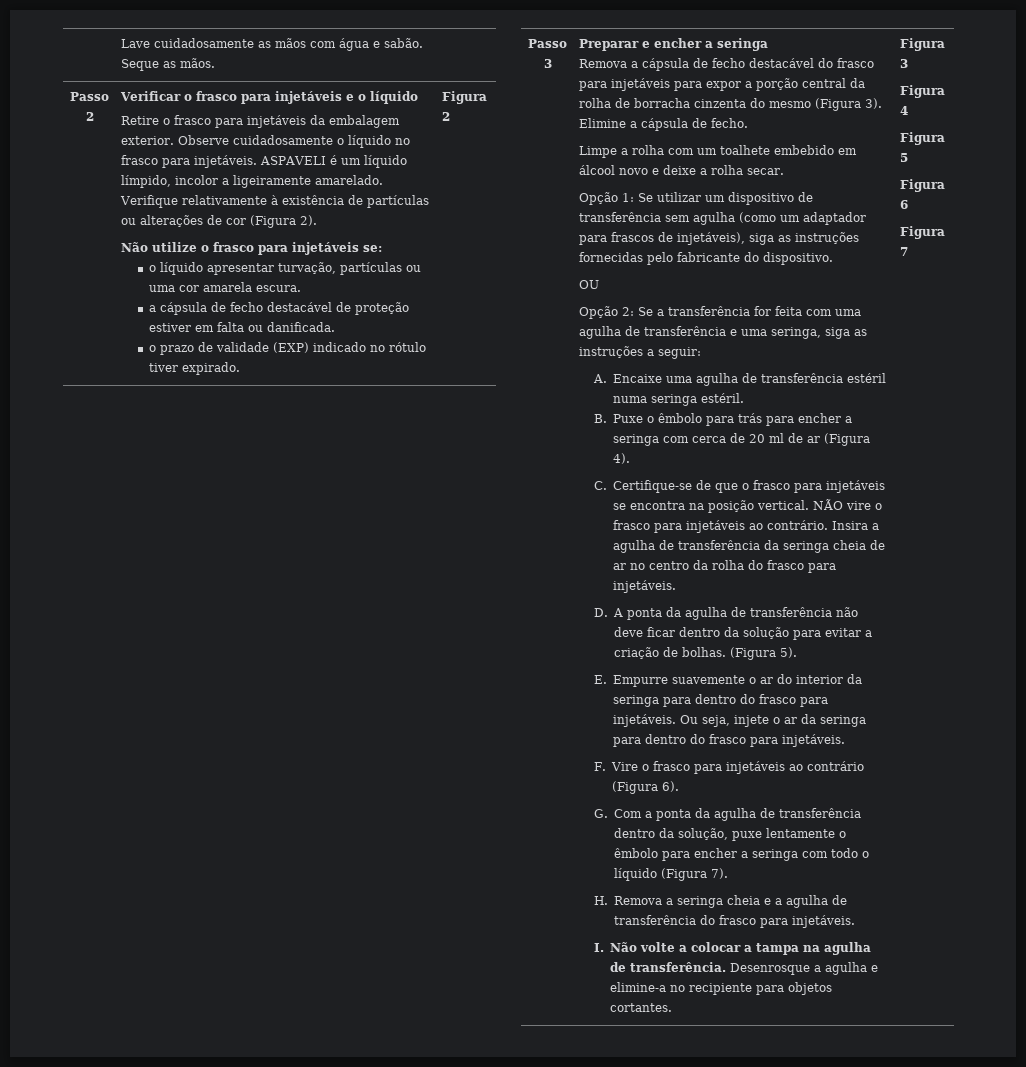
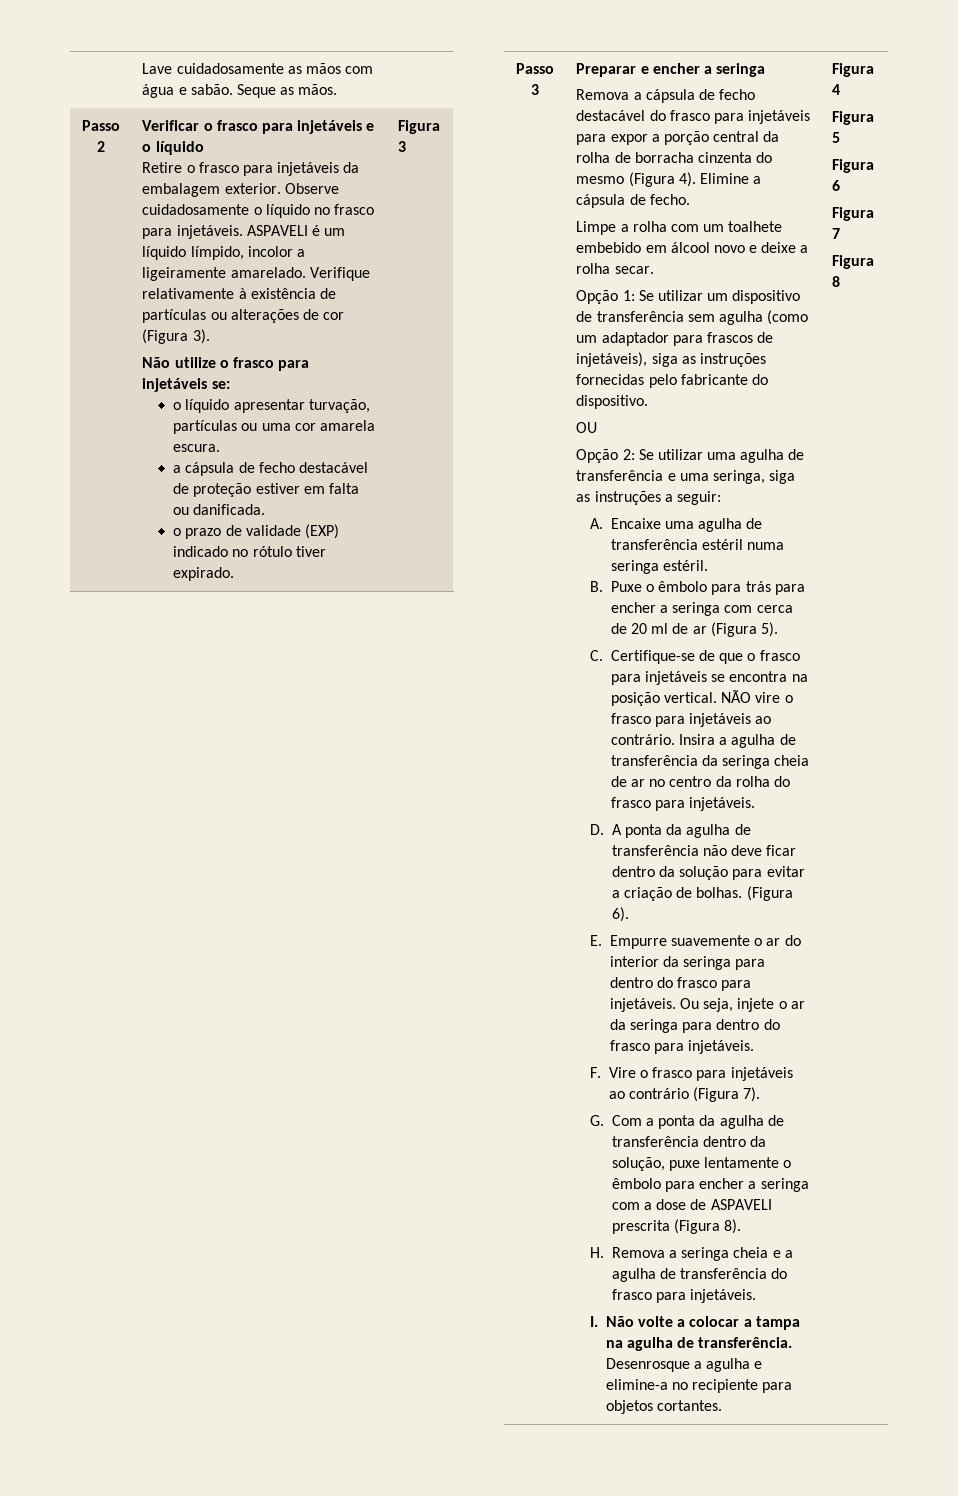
[299,215,317,226] 2). -> [192,329,210,344] 3).
[441,112,450,121] 2 -> [398,141,407,152] 3
[864,98,882,109] 3). -> [678,172,696,187] 4).
[656,306,832,316] a transferência for feita com -> [657,449,703,460] utilizar
[612,453,630,464] 4). -> [761,622,779,637] 5).
[779,647,797,658] 5). -> [611,907,629,922] 6).
[661,781,679,792] 6). -> [743,1087,761,1102] 7).
[830,848,869,858] [613,868,728,881] todo o líquido (Figura 7). -> [644,1199,772,1210] [611,1219,742,1234] a dose de ASPAVELI prescrita (Figura 8).
[899,59,908,68] [899,85,945,98] 3 // Figura -> (875, 70) none
(908, 251) none -> [832,255,875,269] [832,276,841,287] // Figura 8

